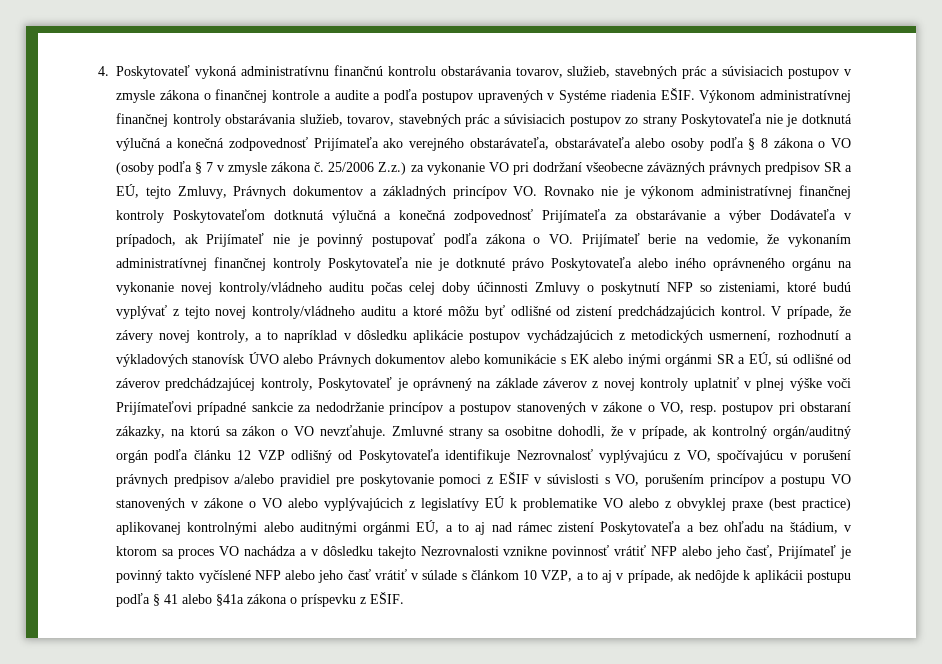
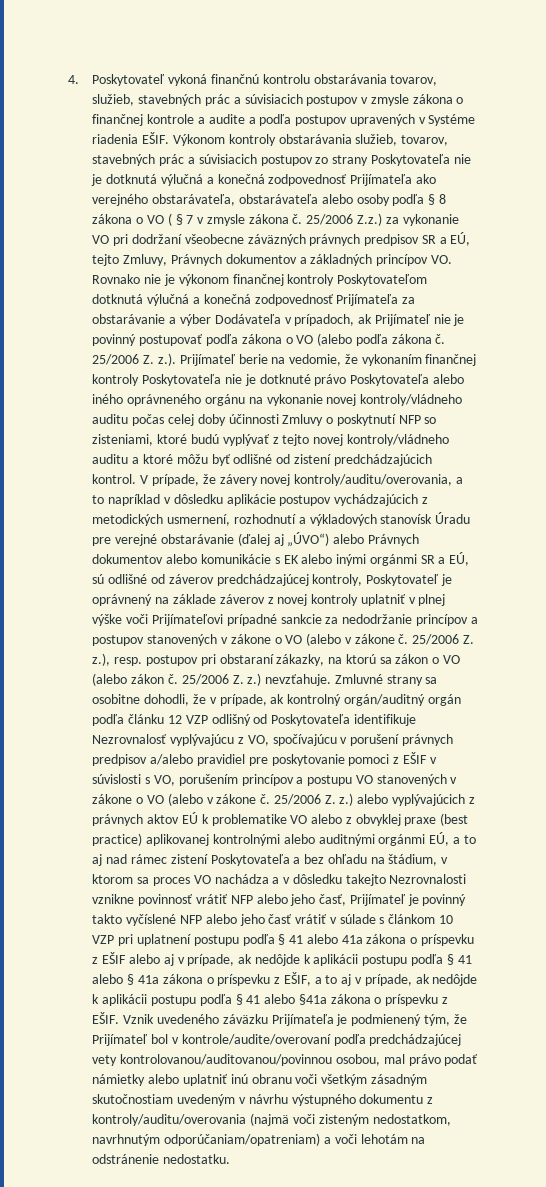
[240,66,329,76] administratívnu -> (208, 80) none
[760,90,851,103] [116,113,168,127] administratívnej finančnej -> (226, 140) none
[116,161,193,175] (osoby podľa -> [167,213,172,226] (
[701,186,793,199] administratívnej -> (229, 280) none
[548,234,573,244] VO. -> [296,333,446,346] [92,353,177,366] VO (alebo podľa zákona č. 25/2006 Z. z.).
[116,258,207,271] administratívnej -> (422, 360) none
[196,330,249,343] kontroly, -> [294,474,453,486] kontroly/auditu/overovania,
[248,352,279,364] ÚVO -> [435,512,471,524] [92,532,330,547] Úradu pre verejné obstarávanie (ďalej aj „ÚVO“)
[660,402,685,414] VO, -> [285,633,475,646] [92,653,111,666] VO (alebo v zákone č. 25/2006 Z. z.),
(314, 431) none -> [92,673,262,686] (alebo zákon č. 25/2006 Z. z.)
(282, 503) none -> [167,793,354,806] (alebo v zákone č. 25/2006 Z. z.)
[421,498,479,511] legislatívy -> [92,814,180,826] právnych aktov
[541,570,573,582] VZP, -> [92,934,475,946] [92,952,472,966] [92,972,311,986] VZP pri uplatnení postupu podľa § 41 alebo 41a zákona o príspevku z EŠIF alebo aj v prípade, ak nedôjde k aplikácii postupu podľa § 41 alebo § 41a zákona o príspevku z EŠIF,
(404, 598) none -> [123,1014,467,1026] [92,1034,462,1046] [92,1054,478,1066] [92,1074,427,1086] [92,1094,434,1106] [92,1113,451,1126] [92,1133,426,1146] [92,1154,231,1164] Vznik uvedeného záväzku Prijímateľa je podmienený tým, že Prijímateľ bol v kontrole/audite/overovaní podľa predchádzajúcej vety kontrolovanou/auditovanou/povinnou osobou, mal právo podať námietky alebo uplatniť inú obranu voči všetkým zásadným skutočnostiam uvedeným v návrhu výstupného dokumentu z kontroly/auditu/overovania (najmä voči zisteným nedostatkom, navrhnutým odporúčaniam/opatreniam) a voči lehotám na odstránenie nedostatku.

